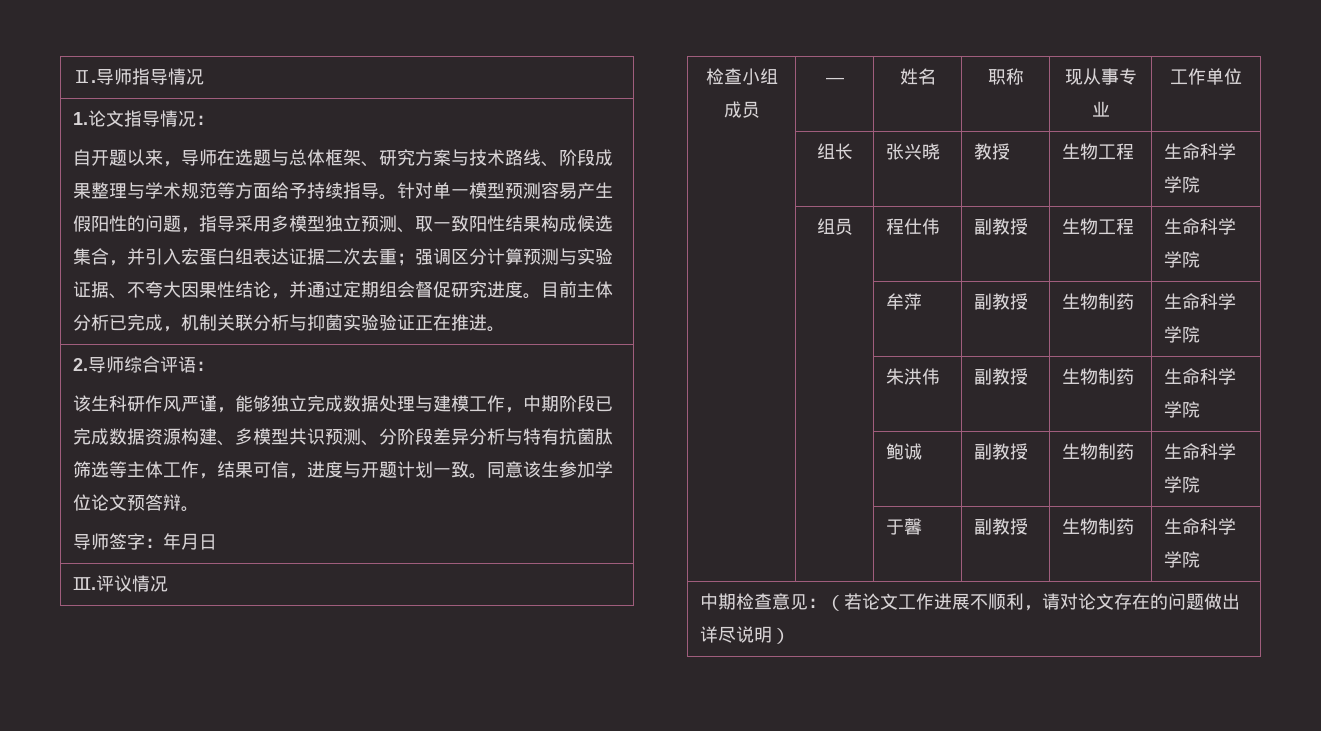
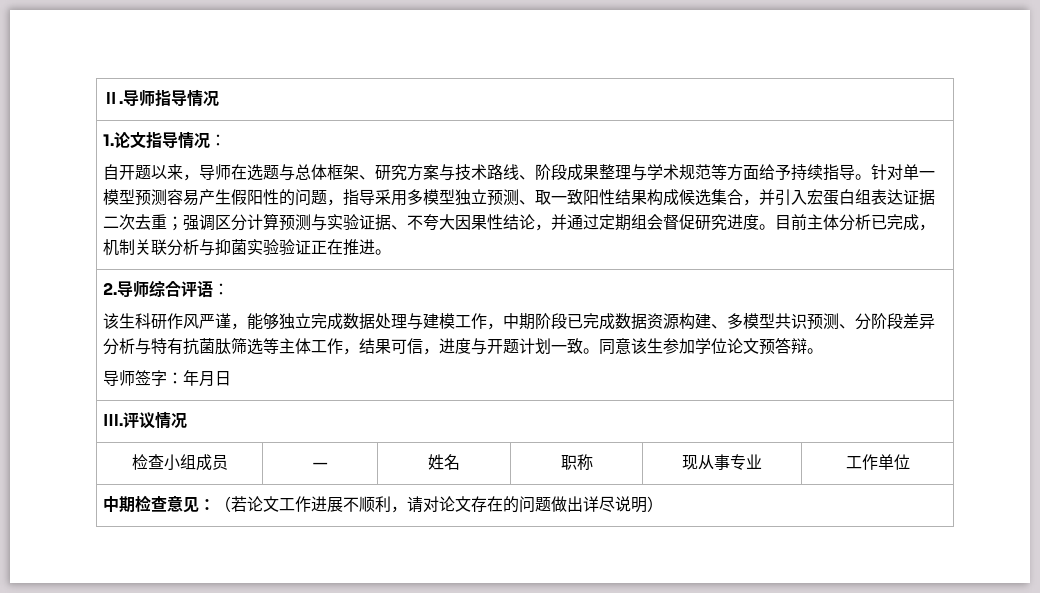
[816,143,853,160] [885,143,940,160] [973,143,1010,160] [1061,143,1134,160] [1163,143,1236,160] [1163,176,1200,193] [816,218,853,235] [885,218,940,235] [973,218,1028,235] [1061,218,1134,235] [1163,218,1236,235] [1163,251,1200,268] [885,293,922,310] [973,293,1028,310] [1061,293,1134,310] [1163,293,1236,310] [1163,326,1200,343] [885,368,940,385] [973,368,1028,385] [1061,368,1134,385] [1163,368,1236,385] [1163,401,1200,418] [885,443,922,460] [973,443,1028,460] [1061,443,1134,460] [1163,443,1236,460] [1163,476,1200,493] [885,518,922,535] [973,518,1028,535] [1061,518,1134,535] [1163,518,1236,535] [1163,551,1200,568] // | 组长 | 张兴晓 | 教授 | 生物工程 | 生命科学学院 // | 组员 | 程仕伟 | 副教授 | 生物工程 | 生命科学学院 // | | 牟萍 | 副教授 | 生物制药 | 生命科学学院 // | | 朱洪伟 | 副教授 | 生物制药 | 生命科学学院 // | | 鲍诚 | 副教授 | 生物制药 | 生命科学学院 // | | 于馨 | 副教授 | 生物制药 | 生命科学学院 -> (910, 462) none

